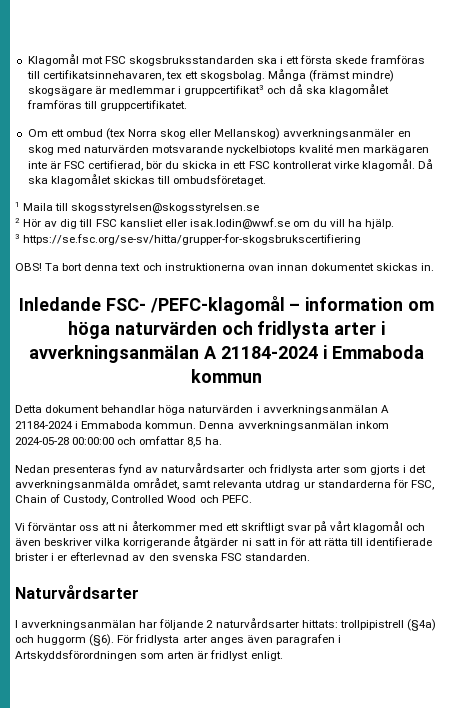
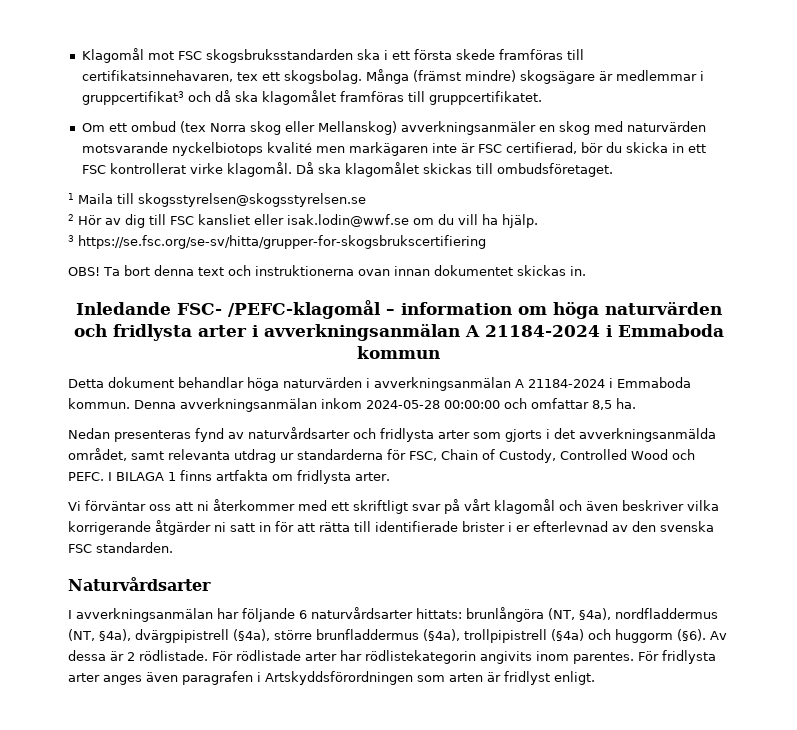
(252, 499) none -> [108,470,390,484] I BILAGA 1 finns artfakta om fridlysta arter.
[206,620,214,628] 2 -> [299,610,307,619] 6
(338, 624) none -> [466,607,718,622] [68,629,460,643] brunlångöra (NT, §4a), nordfladdermus (NT, §4a), dvärgpipistrell (§4a), större brunfladdermus (§4a),
(115, 640) none -> [710,631,727,640] [68,650,634,664] Av dessa är 2 rödlistade. För rödlistade arter har rödlistekategorin angivits inom parentes.

